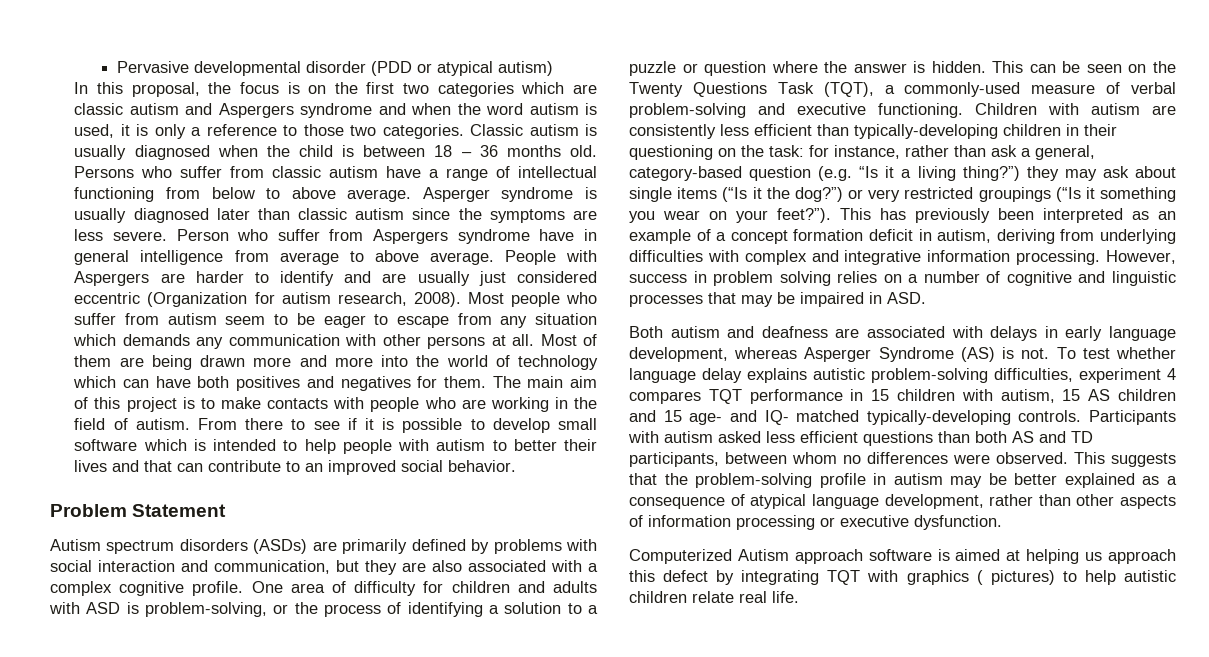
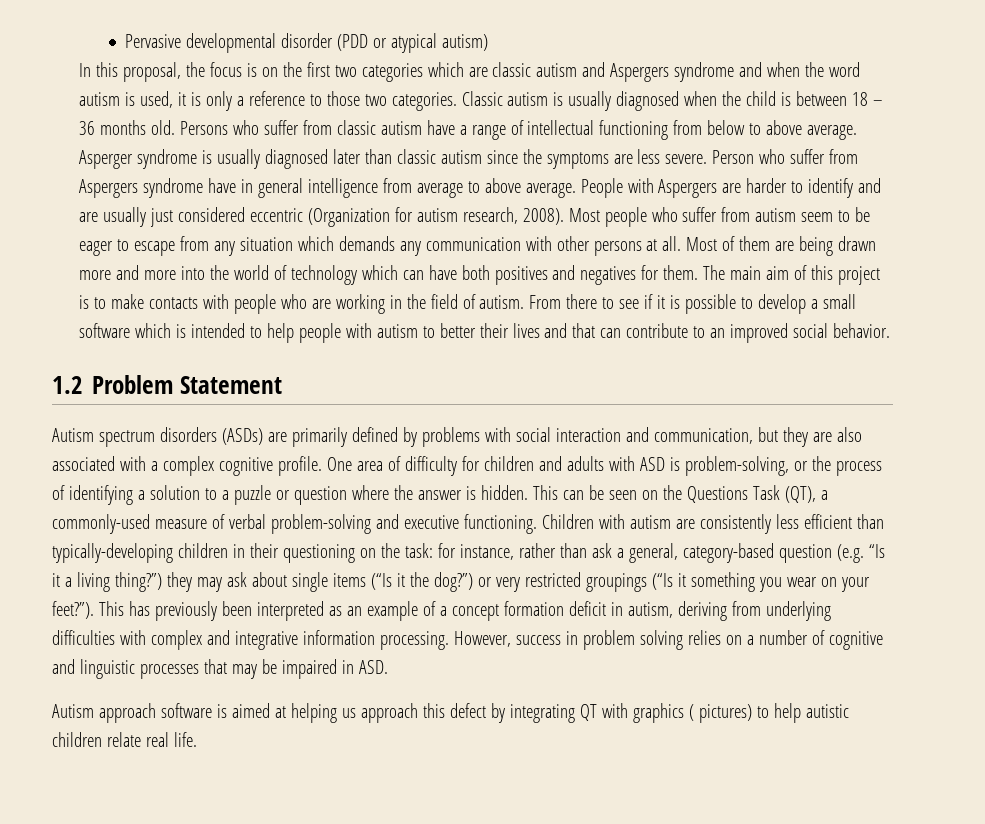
(550, 425) none -> [811,299,819,309] a
(517, 466) none -> [52,376,83,394] 1.2
[629,82,683,97] Twenty -> (682, 492) none
[823,82,874,97] (TQT), -> [784,486,816,503] (QT),
[629,326,1176,341] [629,347,1176,362] [629,368,1176,383] [629,389,1176,404] [629,410,1176,425] [628,431,1093,446] [629,452,1176,467] [629,473,1177,488] [629,494,1176,509] [629,515,1002,530] [629,549,732,564] Both autism and deafness are associated with delays in early language development, whereas Asperger Syndrome (AS) is not. To test whether language delay explains autistic problem-solving difficulties, experiment 4 compares TQT performance in 15 children with autism, 15 AS children and 15 age- and IQ- matched typically-developing controls. Participants with autism asked less efficient questions than both AS and TD participants, between whom no differences were observed. This suggests that the problem-solving profile in autism may be better explained as a consequence of atypical language development, rather than other aspects of information processing or executive dysfunction. // Computerized -> (388, 667) none
[827,570,861,585] TQT -> [579,704,597,721] QT

